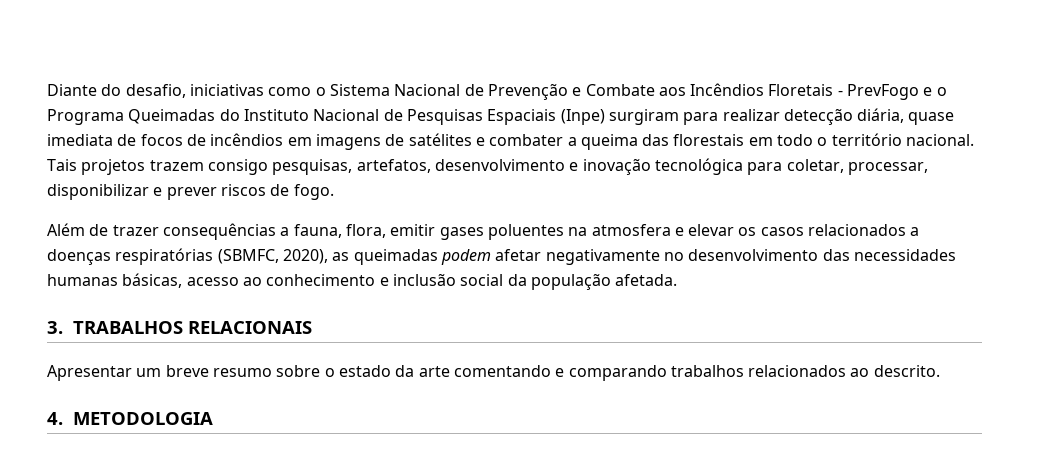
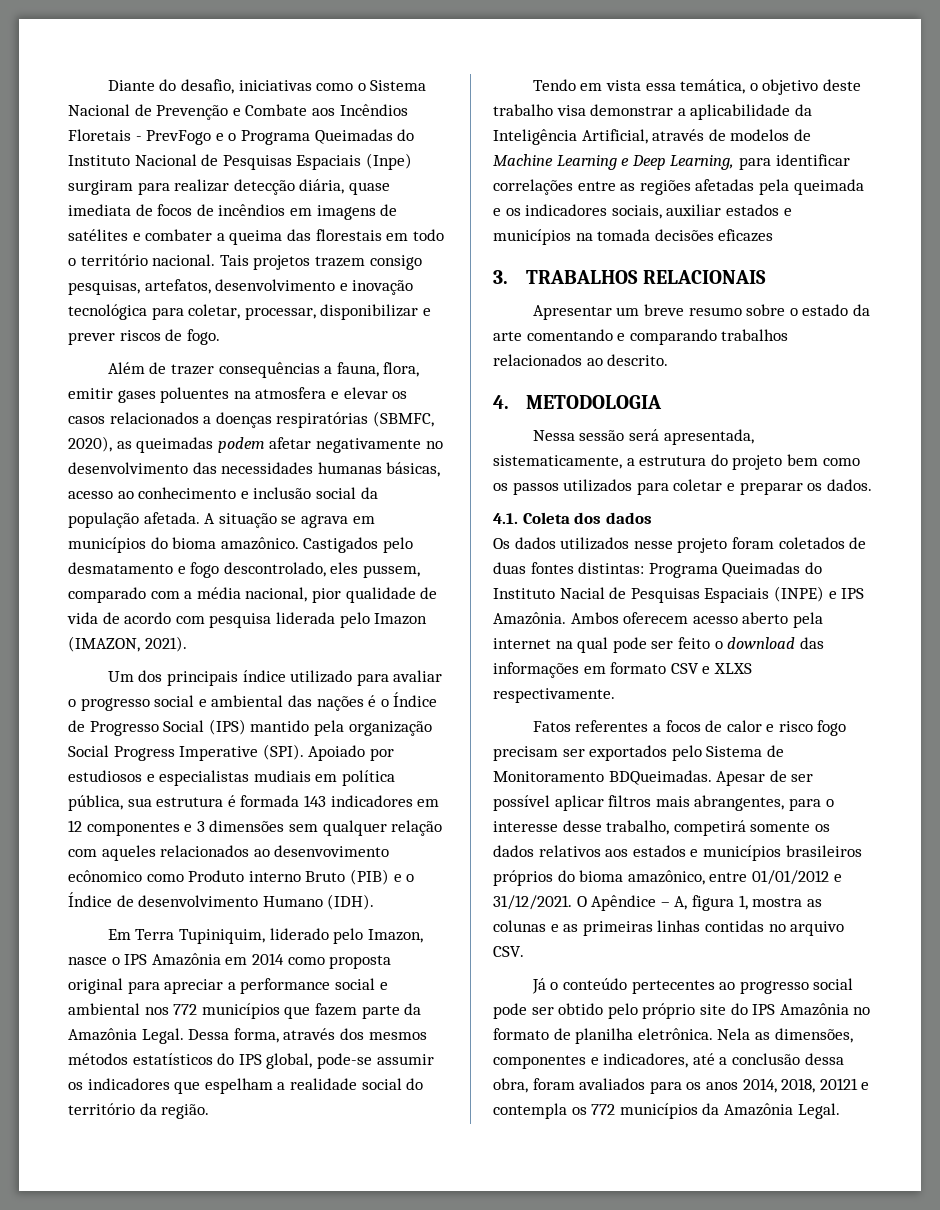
(678, 280) none -> [204,513,375,528] [68,537,413,553] [68,562,420,578] [68,587,438,603] [67,612,428,628] [68,636,187,652] [107,670,443,686] [68,692,438,711] [68,719,432,736] [68,744,394,761] [68,770,395,786] [68,795,440,811] [68,820,443,836] [68,845,390,861] [68,869,415,885] [68,892,375,910] [107,928,423,944] [68,953,392,969] [68,978,388,994] [68,1003,422,1019] [68,1028,427,1044] [68,1053,434,1069] [68,1078,424,1094] [68,1103,210,1119] [532,79,861,95] [493,104,812,120] [493,129,811,145] [493,154,850,170] [493,179,864,195] [493,204,792,219] [493,229,774,245] A situação se agrava em municípios do bioma amazônico. Castigados pelo desmatamento e fogo descontrolado, eles pussem, comparado com a média nacional, pior qualidade de vida de acordo com pesquisa liderada pelo Imazon (IMAZON, 2021). // Um dos principais índice utilizado para avaliar o progresso social e ambiental das nações é o Índice de Progresso Social (IPS) mantido pela organização Social Progress Imperative (SPI). Apoiado por estudiosos e especialistas mudiais em política pública, sua estrutura é formada 143 indicadores em 12 componentes e 3 dimensões sem qualquer relação com aqueles relacionados ao desenvovimento ecônomico como Produto interno Bruto (PIB) e o Índice de desenvolvimento Humano (IDH). // Em Terra Tupiniquim, liderado pelo Imazon, nasce o IPS Amazônia em 2014 como proposta original para apreciar a performance social e ambiental nos 772 municípios que fazem parte da Amazônia Legal. Dessa forma, através dos mesmos métodos estatísticos do IPS global, pode-se assumir os indicadores que espelham a realidade social do território da região. // Tendo em vista essa temática, o objetivo deste trabalho visa demonstrar a aplicabilidade da Inteligência Artificial, através de modelos de Machine Learning e Deep Learning, para identificar correlações entre as regiões afetadas pela queimada e os indicadores sociais, auxiliar estados e municípios na tomada decisões eficazes
(213, 418) none -> [532,429,754,445] [493,454,860,470] [493,479,872,495] [493,512,652,524] [493,537,867,553] [493,562,822,578] [493,586,865,603] [493,612,823,628] [493,637,824,653] [493,662,752,678] [493,688,615,703] [532,720,847,736] [493,745,784,761] [493,770,814,786] [493,795,834,811] [493,820,830,836] [493,845,862,861] [493,870,842,886] [493,895,822,911] [493,920,845,936] [493,946,524,957] [531,978,854,994] [493,1003,871,1019] [493,1028,853,1044] [493,1053,844,1069] [493,1078,870,1094] [493,1103,840,1119] // Nessa sessão será apresentada, sistematicamente, a estrutura do projeto bem como os passos utilizados para coletar e preparar os dados. // 4.1. Coleta dos dados // Os dados utilizados nesse projeto foram coletados de duas fontes distintas: Programa Queimadas do Instituto Nacial de Pesquisas Espaciais (INPE) e IPS Amazônia. Ambos oferecem acesso aberto pela internet na qual pode ser feito o download das informações em formato CSV e XLXS respectivamente. // Fatos referentes a focos de calor e risco fogo precisam ser exportados pelo Sistema de Monitoramento BDQueimadas. Apesar de ser possível aplicar filtros mais abrangentes, para o interesse desse trabalho, competirá somente os dados relativos aos estados e municípios brasileiros próprios do bioma amazônico, entre 01/01/2012 e 31/12/2021. O Apêndice – A, figura 1, mostra as colunas e as primeiras linhas contidas no arquivo CSV. // Já o conteúdo pertecentes ao progresso social pode ser obtido pelo próprio site do IPS Amazônia no formato de planilha eletrônica. Nela as dimensões, componentes e indicadores, até a conclusão dessa obra, foram avaliados para os anos 2014, 2018, 20121 e contempla os 772 municípios da Amazônia Legal.

